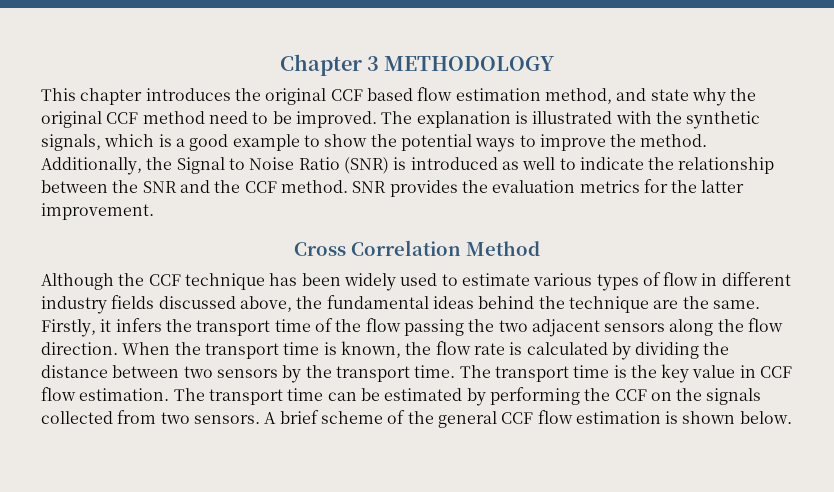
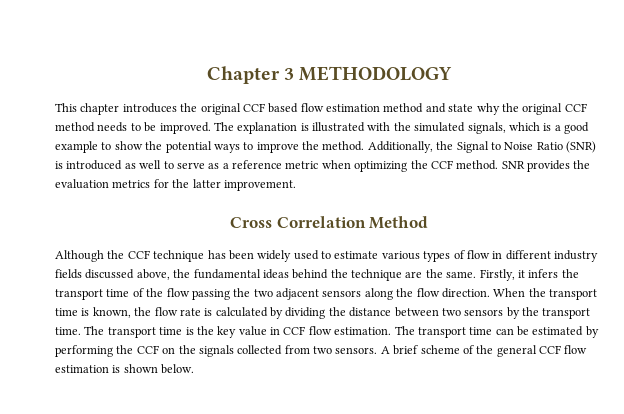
[544,88,612,104] method, -> [383,103,424,113] method
[208,111,248,124] need -> [97,122,128,132] needs
[686,111,761,129] synthetic -> [414,122,466,132] simulated
[579,157,775,174] [41,180,210,193] indicate the relationship between the SNR and -> [176,160,408,172] serve as a reference metric when optimizing

